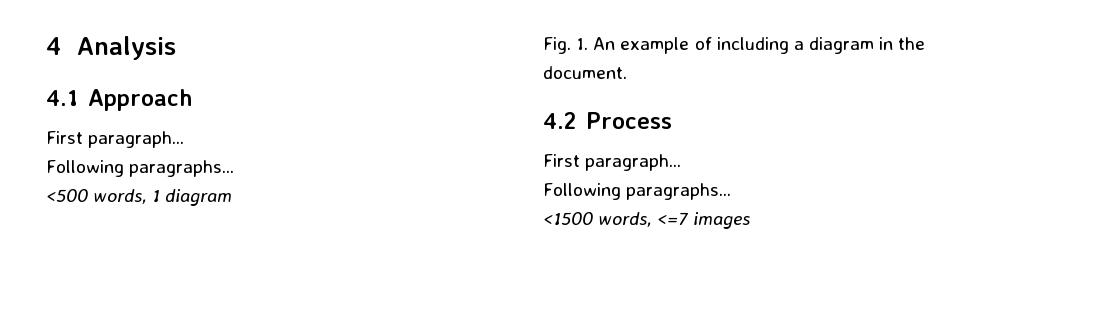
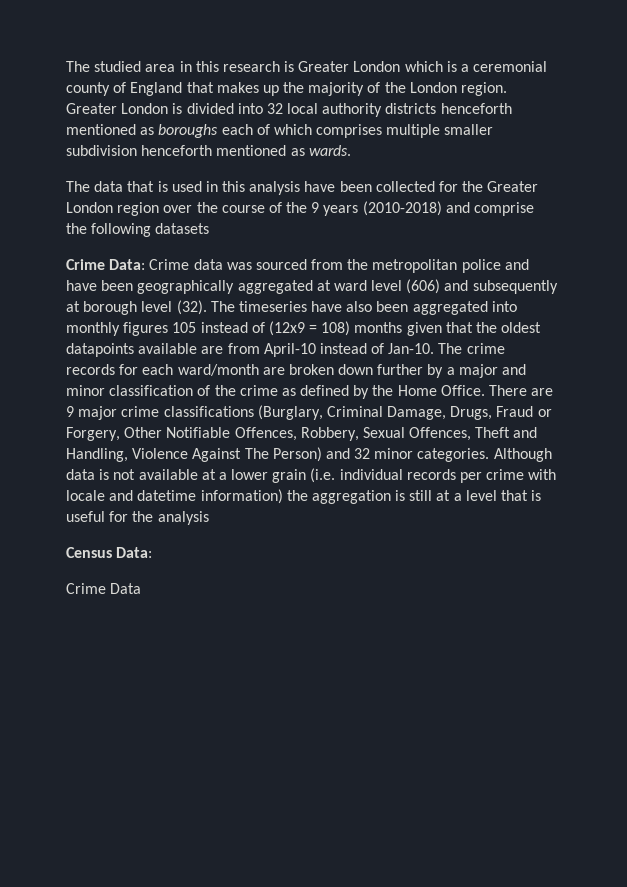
[46,36,177,60] [46,89,193,111] [46,131,185,148] [46,160,235,177] [46,189,233,206] [543,37,926,54] [543,66,627,79] [543,112,672,129] [543,154,682,171] [543,183,732,200] [543,212,751,229] 4 Analysis // 4.1 Approach // First paragraph... // Following paragraphs... // <500 words, 1 diagram // Fig. 1. An example of including a diagram in the document. // 4.2 Process // First paragraph... // Following paragraphs... // <1500 words, <=7 images -> [66,61,548,72] [66,82,508,96] [66,103,512,117] [66,124,494,138] [66,145,351,156] [66,181,539,195] [66,201,535,216] [66,223,210,237] [66,259,529,273] [66,279,558,294] [66,300,517,315] [66,321,542,336] [66,343,505,357] [66,364,527,378] [66,385,554,399] [66,405,552,420] [66,427,538,441] [66,447,552,462] [66,468,557,483] [66,489,542,504] [66,511,209,525] [66,547,153,558] [66,583,142,594] The studied area in this research is Greater London which is a ceremonial county of England that makes up the majority of the London region. Greater London is divided into 32 local authority districts henceforth mentioned as boroughs each of which comprises multiple smaller subdivision henceforth mentioned as wards. // The data that is used in this analysis have been collected for the Greater London region over the course of the 9 years (2010-2018) and comprise the following datasets // Crime Data: Crime data was sourced from the metropolitan police and have been geographically aggregated at ward level (606) and subsequently at borough level (32). The timeseries have also been aggregated into monthly figures 105 instead of (12x9 = 108) months given that the oldest datapoints available are from April-10 instead of Jan-10. The crime records for each ward/month are broken down further by a major and minor classification of the crime as defined by the Home Office. There are 9 major crime classifications (Burglary, Criminal Damage, Drugs, Fraud or Forgery, Other Notifiable Offences, Robbery, Sexual Offences, Theft and Handling, Violence Against The Person) and 32 minor categories. Although data is not available at a lower grain (i.e. individual records per crime with locale and datetime information) the aggregation is still at a level that is useful for the analysis // Census Data: // Crime Data

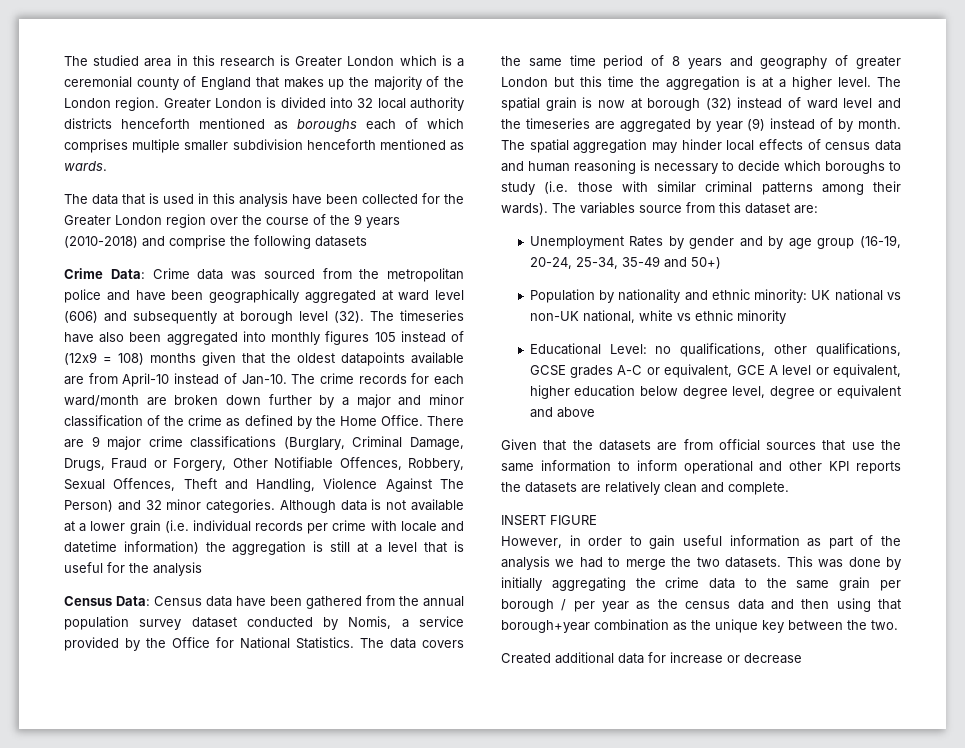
[66,583,142,594] // Crime Data -> [154,595,464,609] [64,616,464,630] [64,637,464,651] [501,55,901,69] [501,76,901,90] [501,97,901,111] [501,118,901,132] [501,139,901,153] [501,160,901,174] [501,181,901,195] [501,202,818,215] [529,235,901,249] [529,256,721,269] [529,289,901,303] [529,310,786,324] [529,343,901,357] [529,364,901,378] [529,385,901,399] [529,407,595,418] [501,439,901,451] [501,460,901,474] [501,481,789,495] [501,515,597,526] [501,535,901,549] [501,556,901,570] [501,577,901,591] [501,598,901,612] [501,619,898,633] [501,652,802,664] Census data have been gathered from the annual population survey dataset conducted by Nomis, a service provided by the Office for National Statistics. The data covers the same time period of 8 years and geography of greater London but this time the aggregation is at a higher level. The spatial grain is now at borough (32) instead of ward level and the timeseries are aggregated by year (9) instead of by month. The spatial aggregation may hinder local effects of census data and human reasoning is necessary to decide which boroughs to study (i.e. those with similar criminal patterns among their wards). The variables source from this dataset are: // Unemployment Rates by gender and by age group (16-19, 20-24, 25-34, 35-49 and 50+) // Population by nationality and ethnic minority: UK national vs non-UK national, white vs ethnic minority // Educational Level: no qualifications, other qualifications, GCSE grades A-C or equivalent, GCE A level or equivalent, higher education below degree level, degree or equivalent and above // Given that the datasets are from official sources that use the same information to inform operational and other KPI reports the datasets are relatively clean and complete. // INSERT FIGURE // However, in order to gain useful information as part of the analysis we had to merge the two datasets. This was done by initially aggregating the crime data to the same grain per borough / per year as the census data and then using that borough+year combination as the unique key between the two. // Created additional data for increase or decrease

